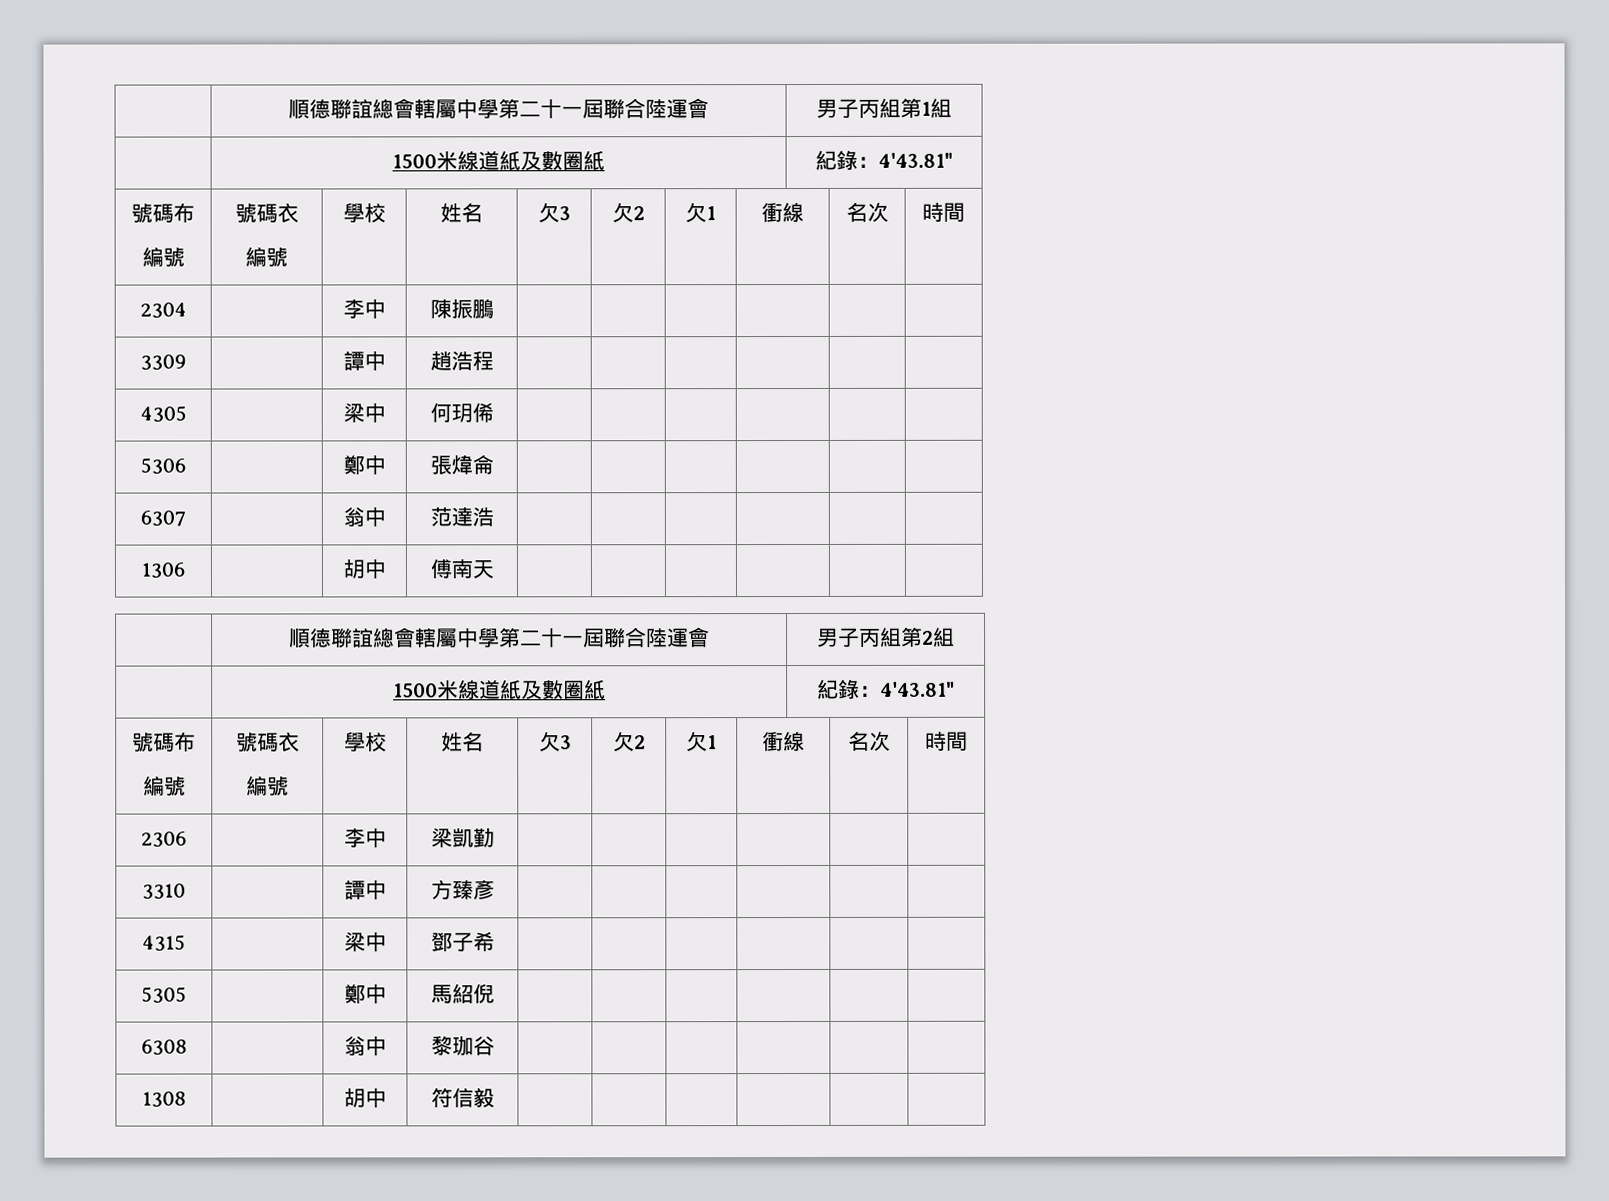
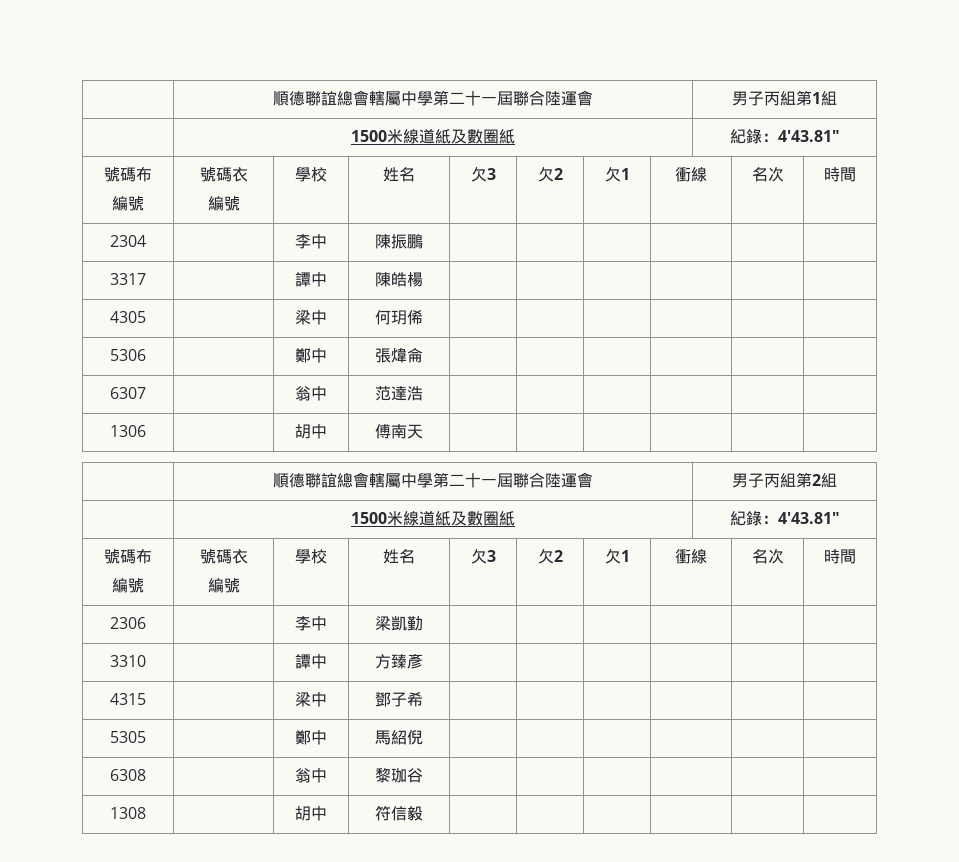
[139,354,187,371] [342,350,386,372] [429,351,494,372] 3309 | | 譚中 | 趙浩程 -> [110,273,146,285] [295,272,327,287] [375,272,423,287] 3317 | | 譚中 | 陳皓楊

